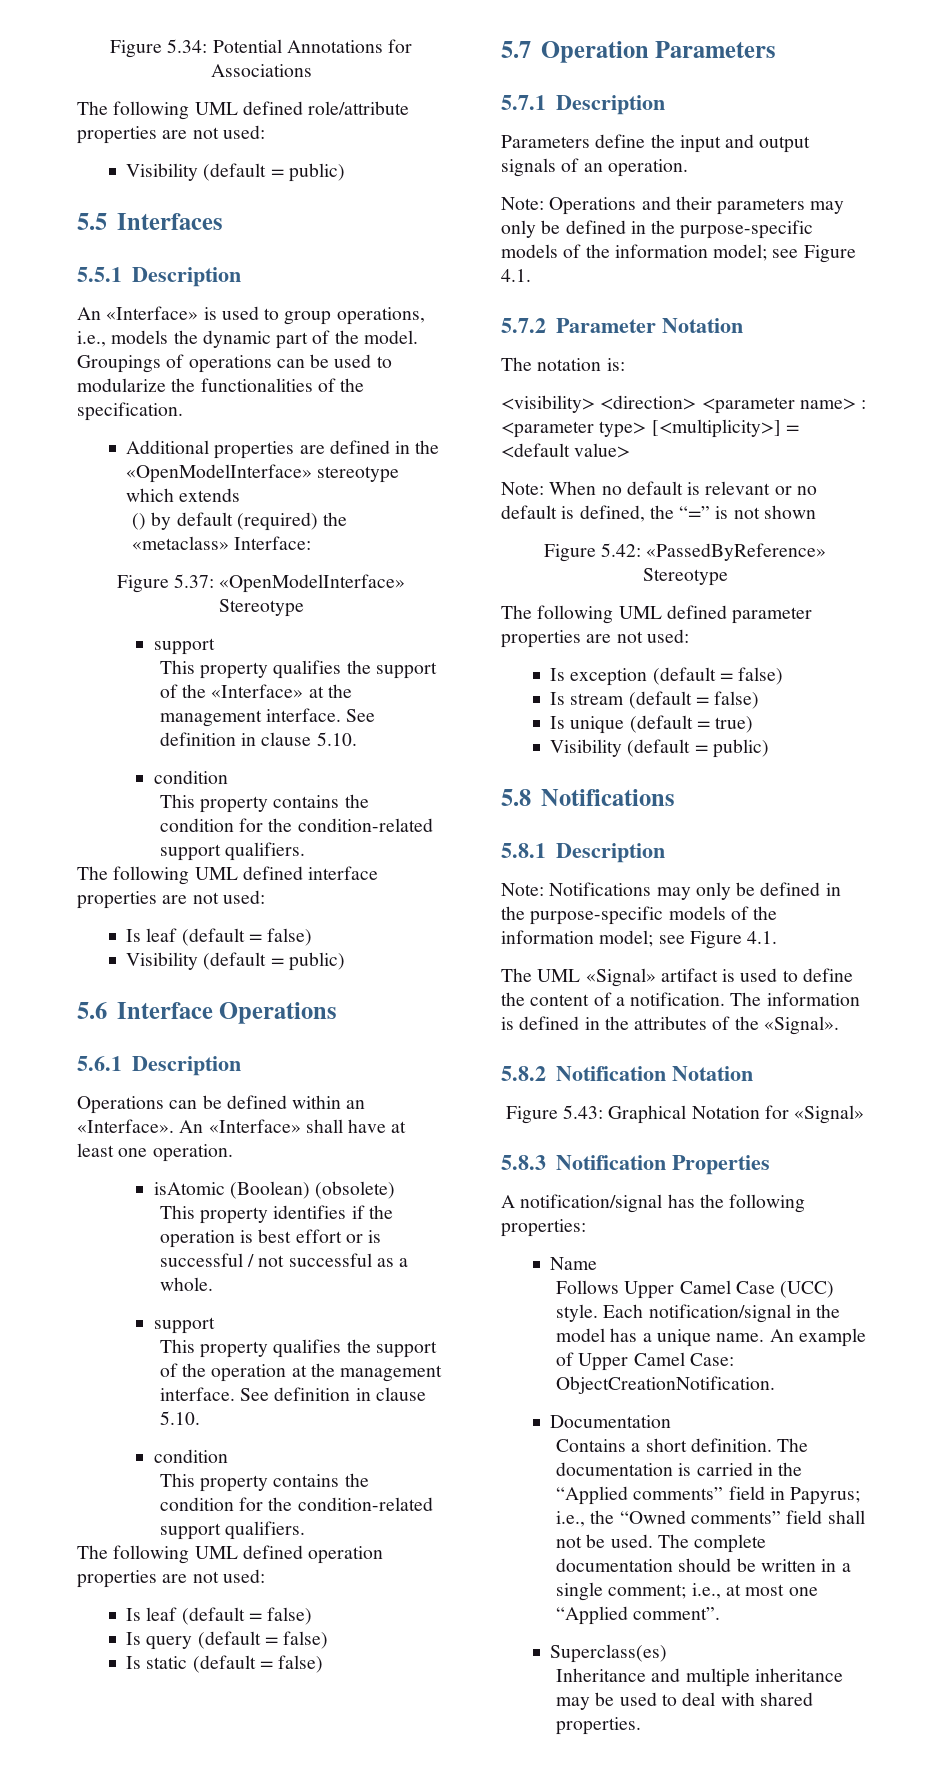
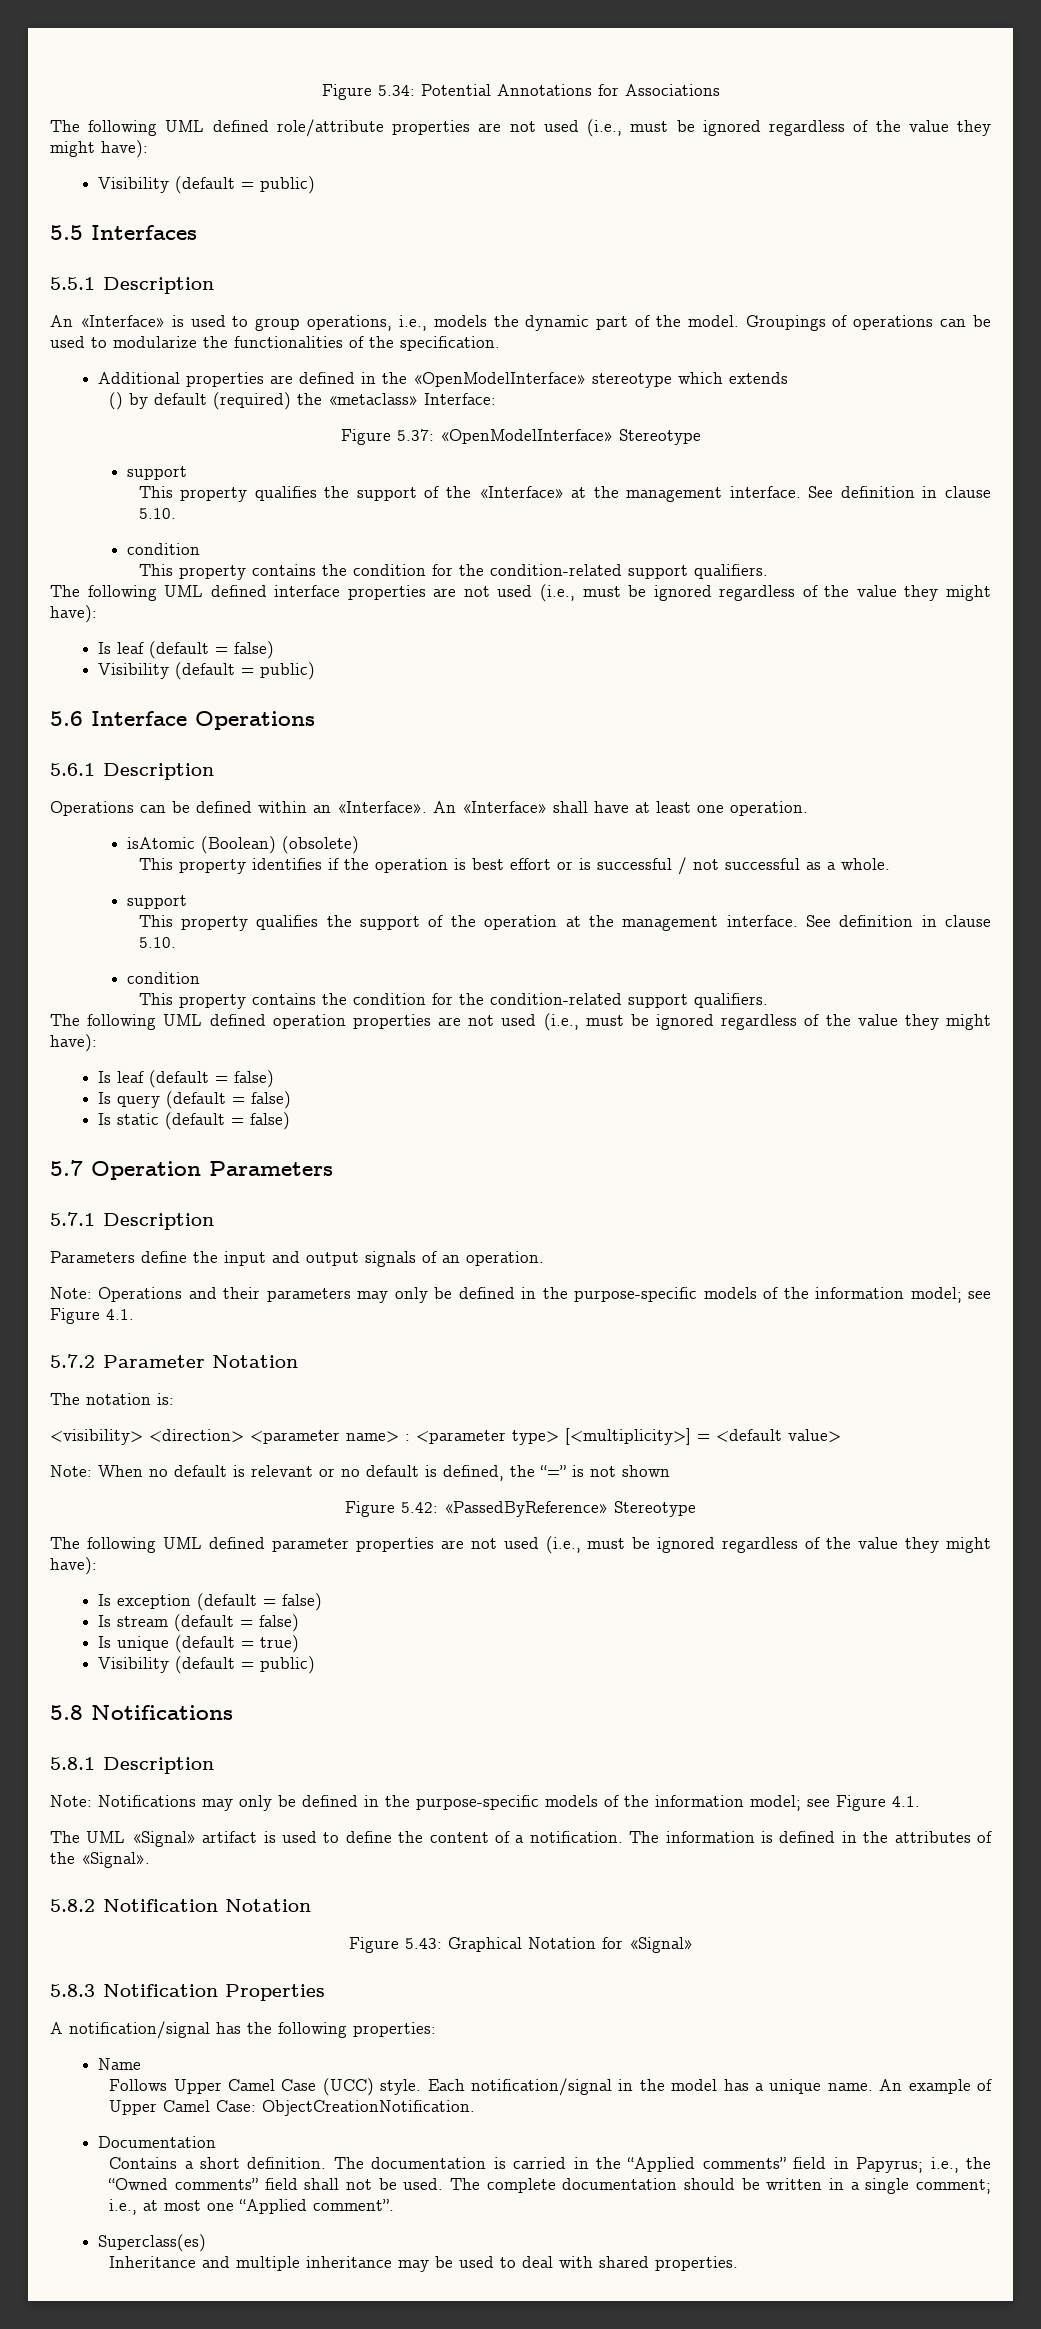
[222,125,265,139] used: -> [543,119,992,137] [50,140,148,158] used (i.e., must be ignored regardless of the value they might have):
[222,890,265,904] used: -> [497,584,991,602] [50,605,97,623] used (i.e., must be ignored regardless of the value they might have):
[222,1569,265,1583] used: -> [501,1013,991,1031] [50,1034,97,1052] used (i.e., must be ignored regardless of the value they might have):
[646,629,689,643] used: -> [503,1536,992,1554] [50,1557,97,1575] used (i.e., must be ignored regardless of the value they might have):

